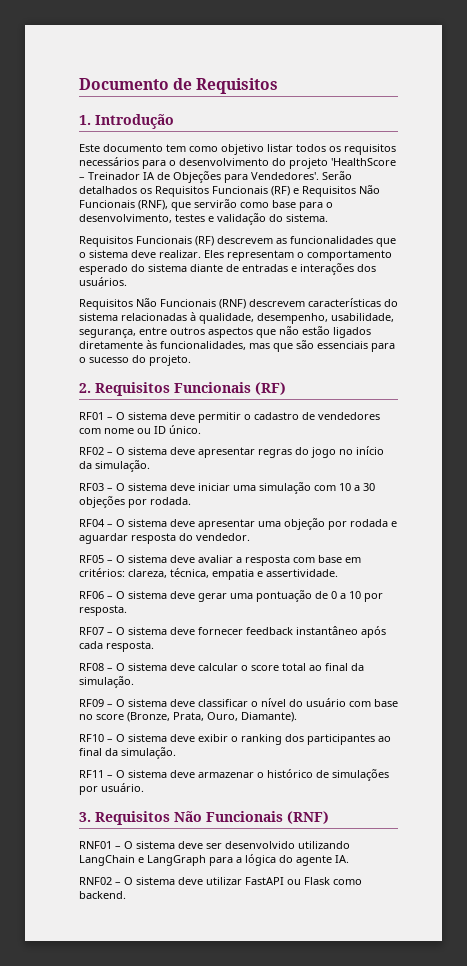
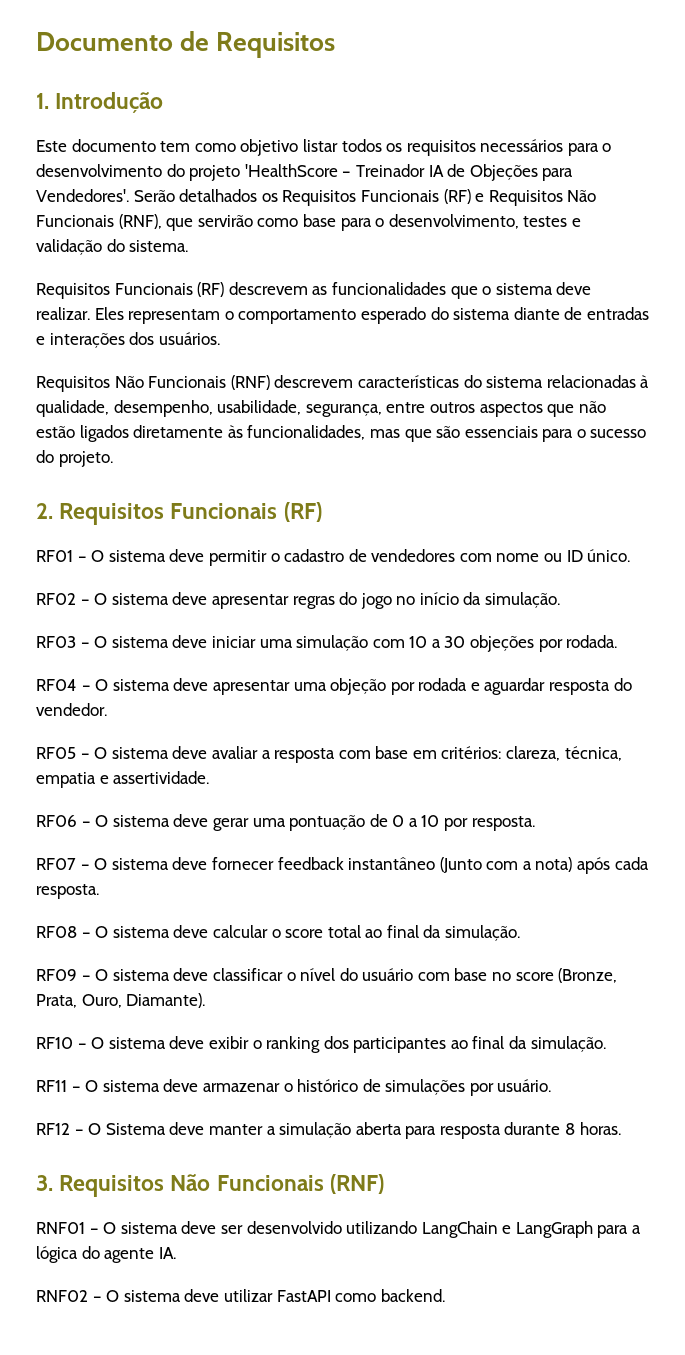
(358, 630) none -> [439,857,573,873] (Junto com a nota)
(144, 787) none -> [36,1122,621,1139] // RF12 – O Sistema deve manter a simulação aberta para resposta durante 8 horas.
[287,877,330,885] ou Flask -> (331, 1296) none

